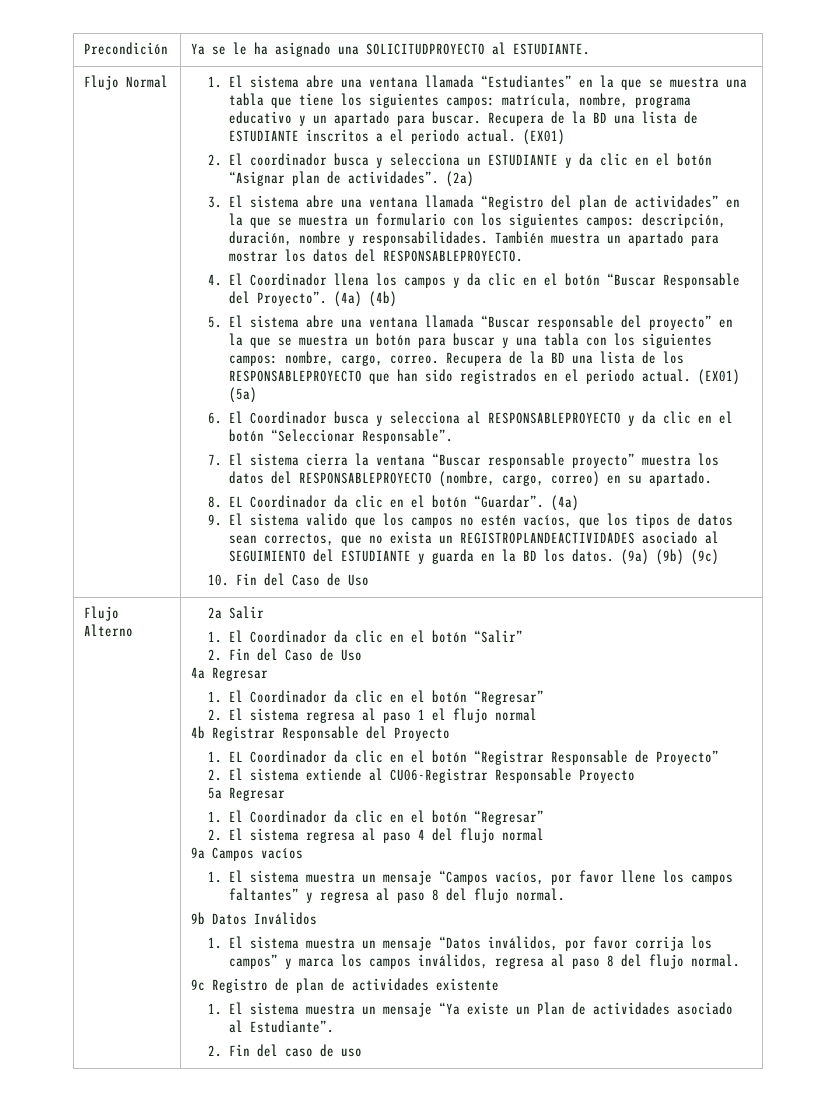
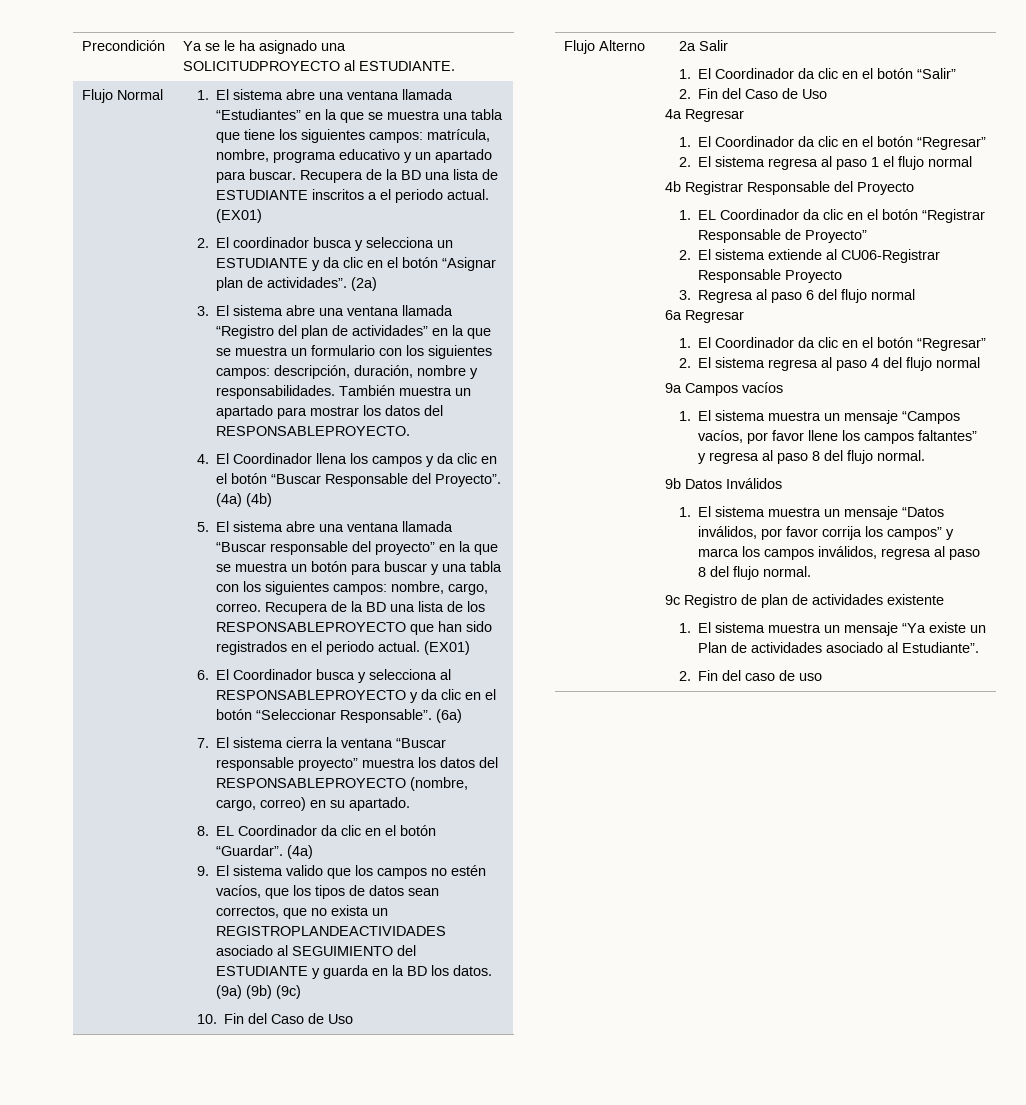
[228,387,257,403] (5a) -> (471, 648) none
(453, 436) none -> [436,709,463,723] (6a)
[207,787,222,799] 5a -> [678,289,916,303] [664,310,682,320] 3. Regresa al paso 6 del flujo normal // 6a

